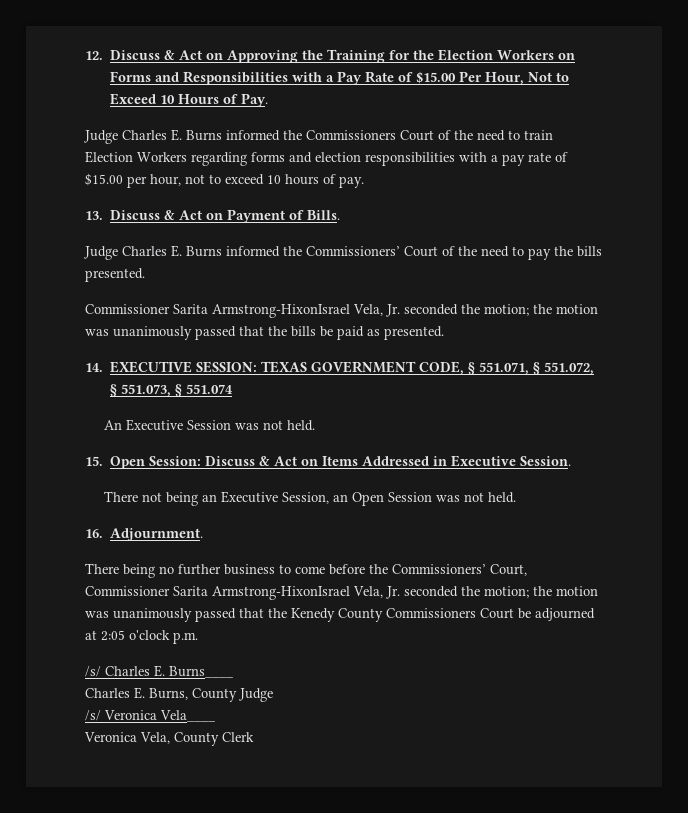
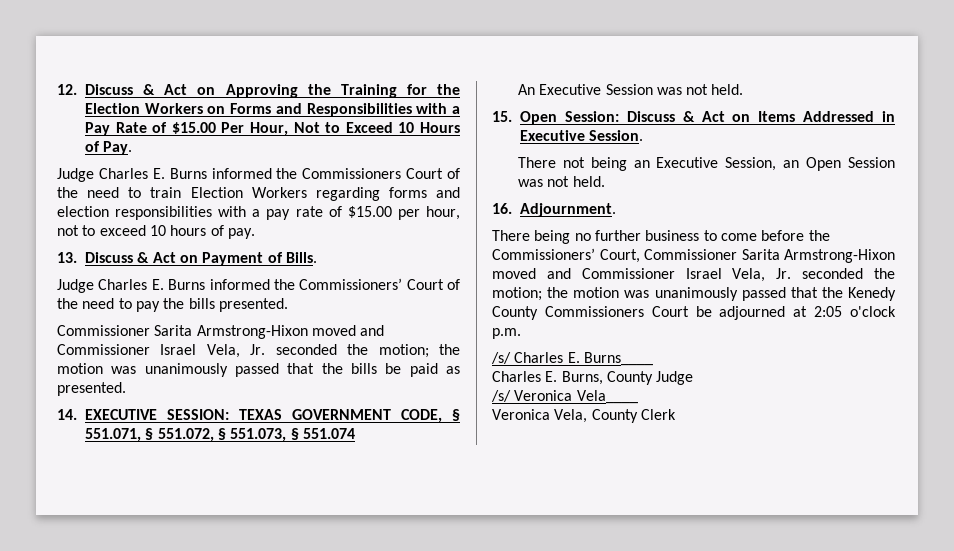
[212,304,350,318] Armstrong-HixonIsrael -> [196,325,385,339] [57,344,197,355] Armstrong-Hixon moved and Commissioner Israel
[212,586,350,600] Armstrong-HixonIsrael -> [784,249,895,263] [492,268,722,279] Armstrong-Hixon moved and Commissioner Israel

